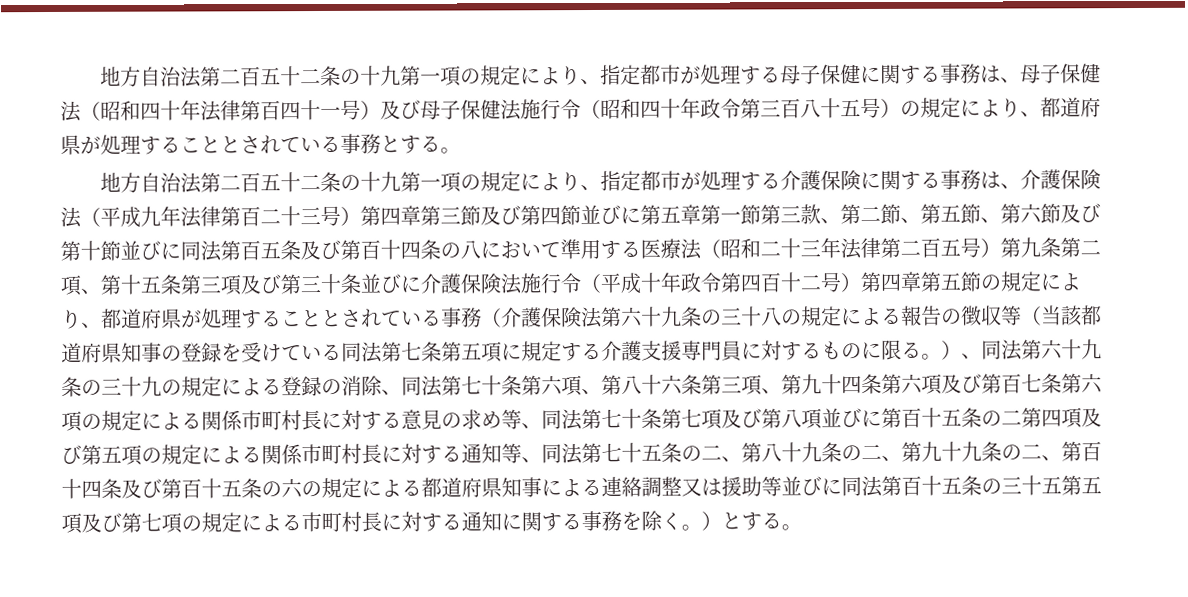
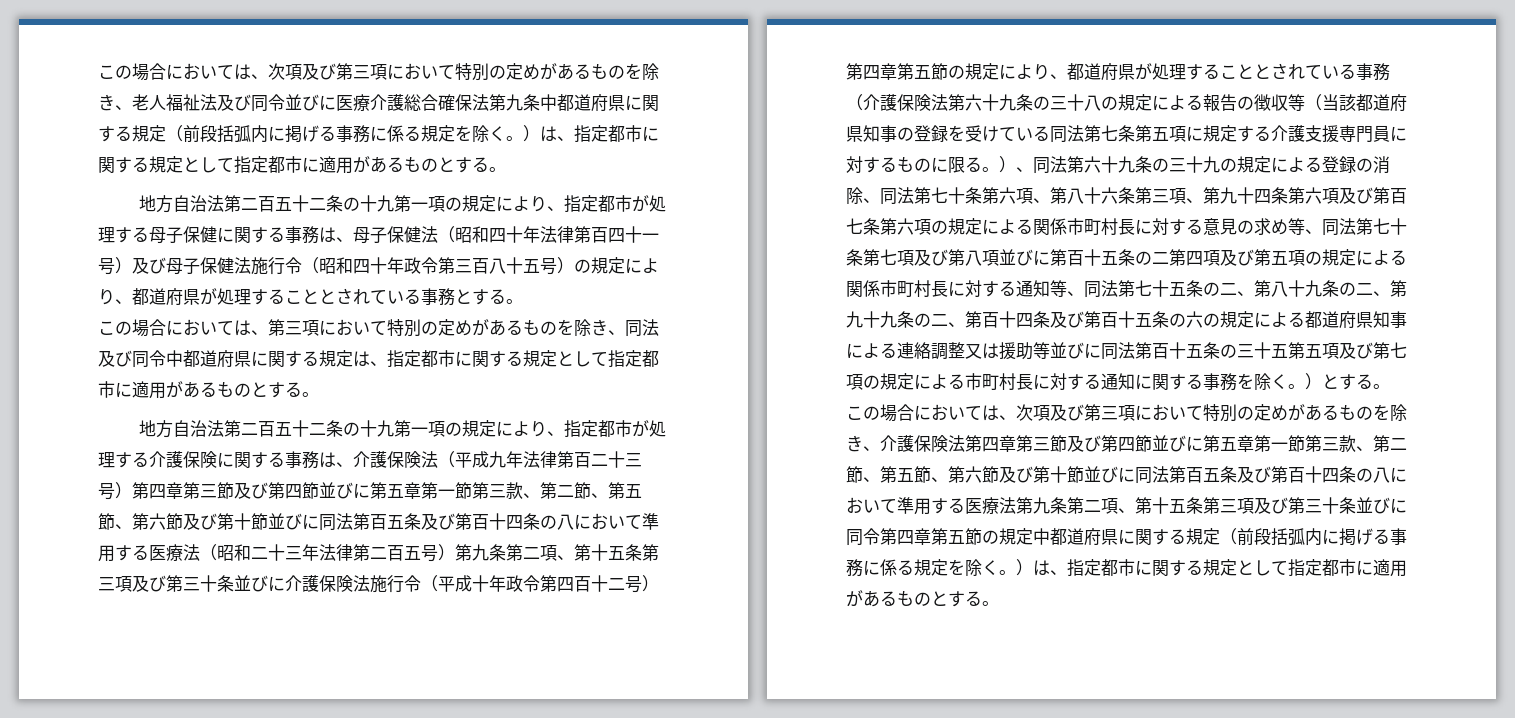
(100, 76) none -> [98,63,659,81] [98,94,659,112] [98,125,659,143] [98,156,506,174] この場合においては、次項及び第三項において特別の定めがあるものを除き、老人福祉法及び同令並びに医療介護総合確保法第九条中都道府県に関する規定（前段括弧内に掲げる事務に係る規定を除く。）は、指定都市に関する規定として指定都市に適用があるものとする。 //
(461, 150) none -> [98,319,659,337] [98,350,659,368] [98,381,319,399] // この場合においては、第三項において特別の定めがあるものを除き、同法及び同令中都道府県に関する規定は、指定都市に関する規定として指定都市に適用があるものとする。
(802, 527) none -> [846,404,1407,422] [846,435,1407,452] [846,466,1407,484] [846,497,1407,515] [846,528,1407,546] [846,559,1407,577] [846,590,999,607] // この場合においては、次項及び第三項において特別の定めがあるものを除き、介護保険法第四章第三節及び第四節並びに第五章第一節第三款、第二節、第五節、第六節及び第十節並びに同法第百五条及び第百十四条の八において準用する医療法第九条第二項、第十五条第三項及び第三十条並びに同令第四章第五節の規定中都道府県に関する規定（前段括弧内に掲げる事務に係る規定を除く。）は、指定都市に関する規定として指定都市に適用があるものとする。

